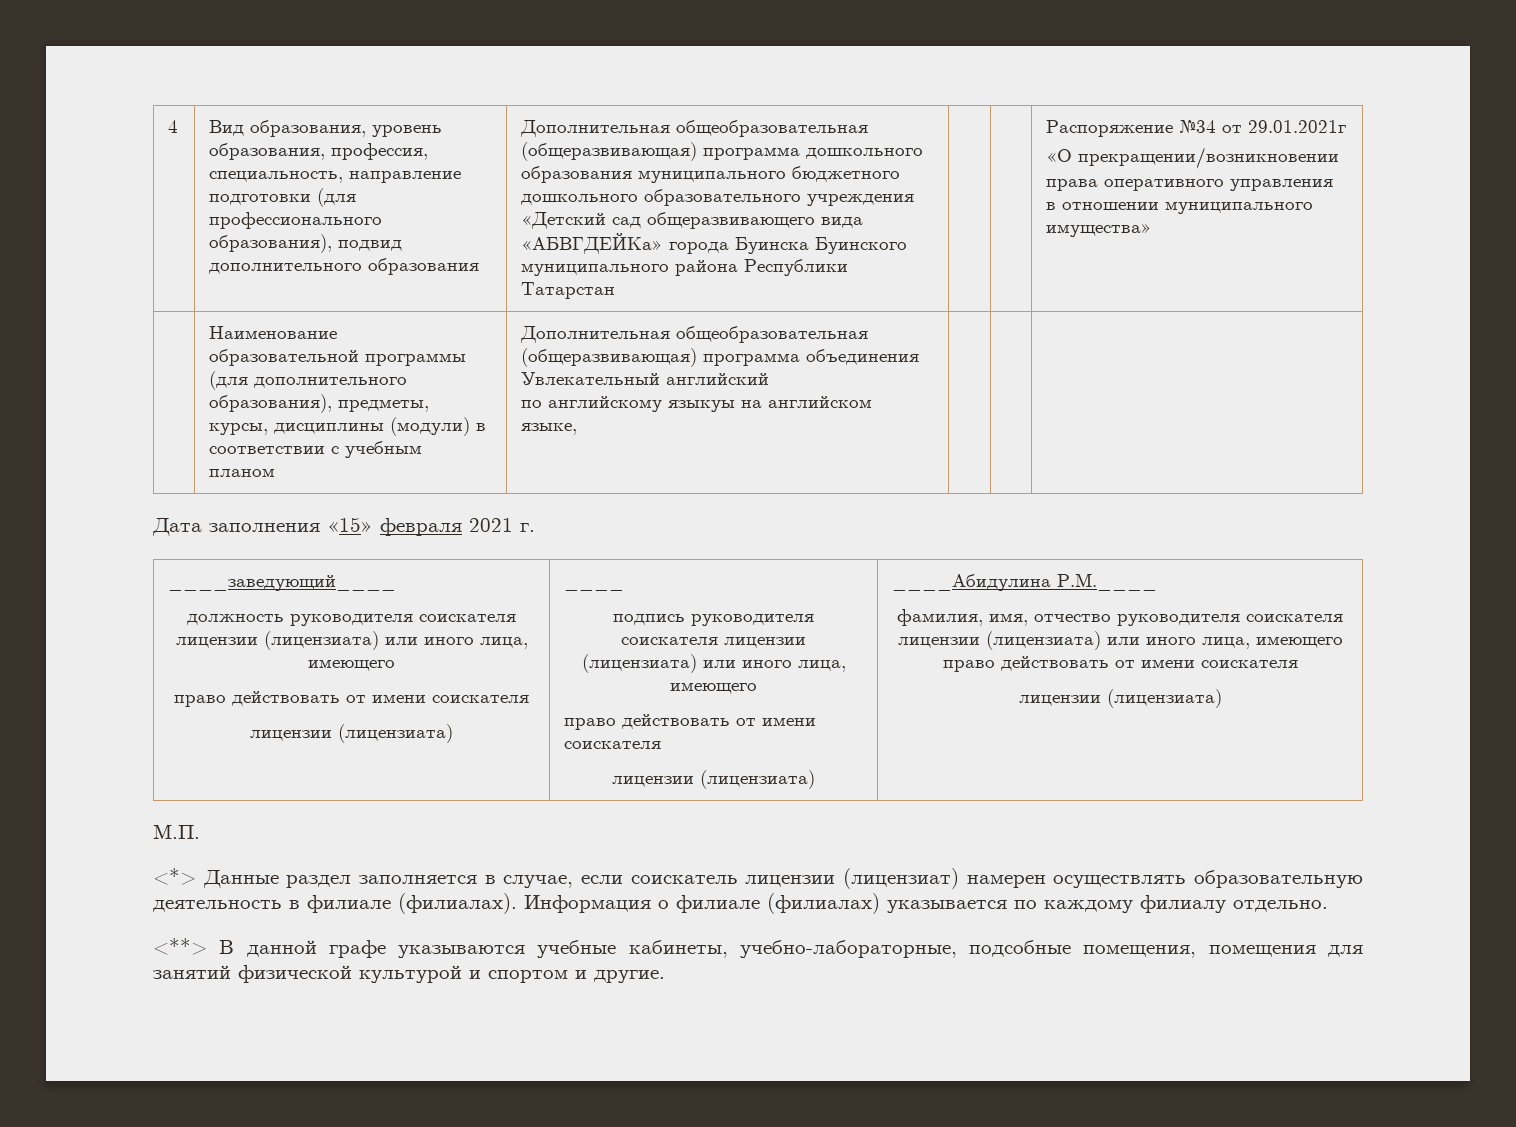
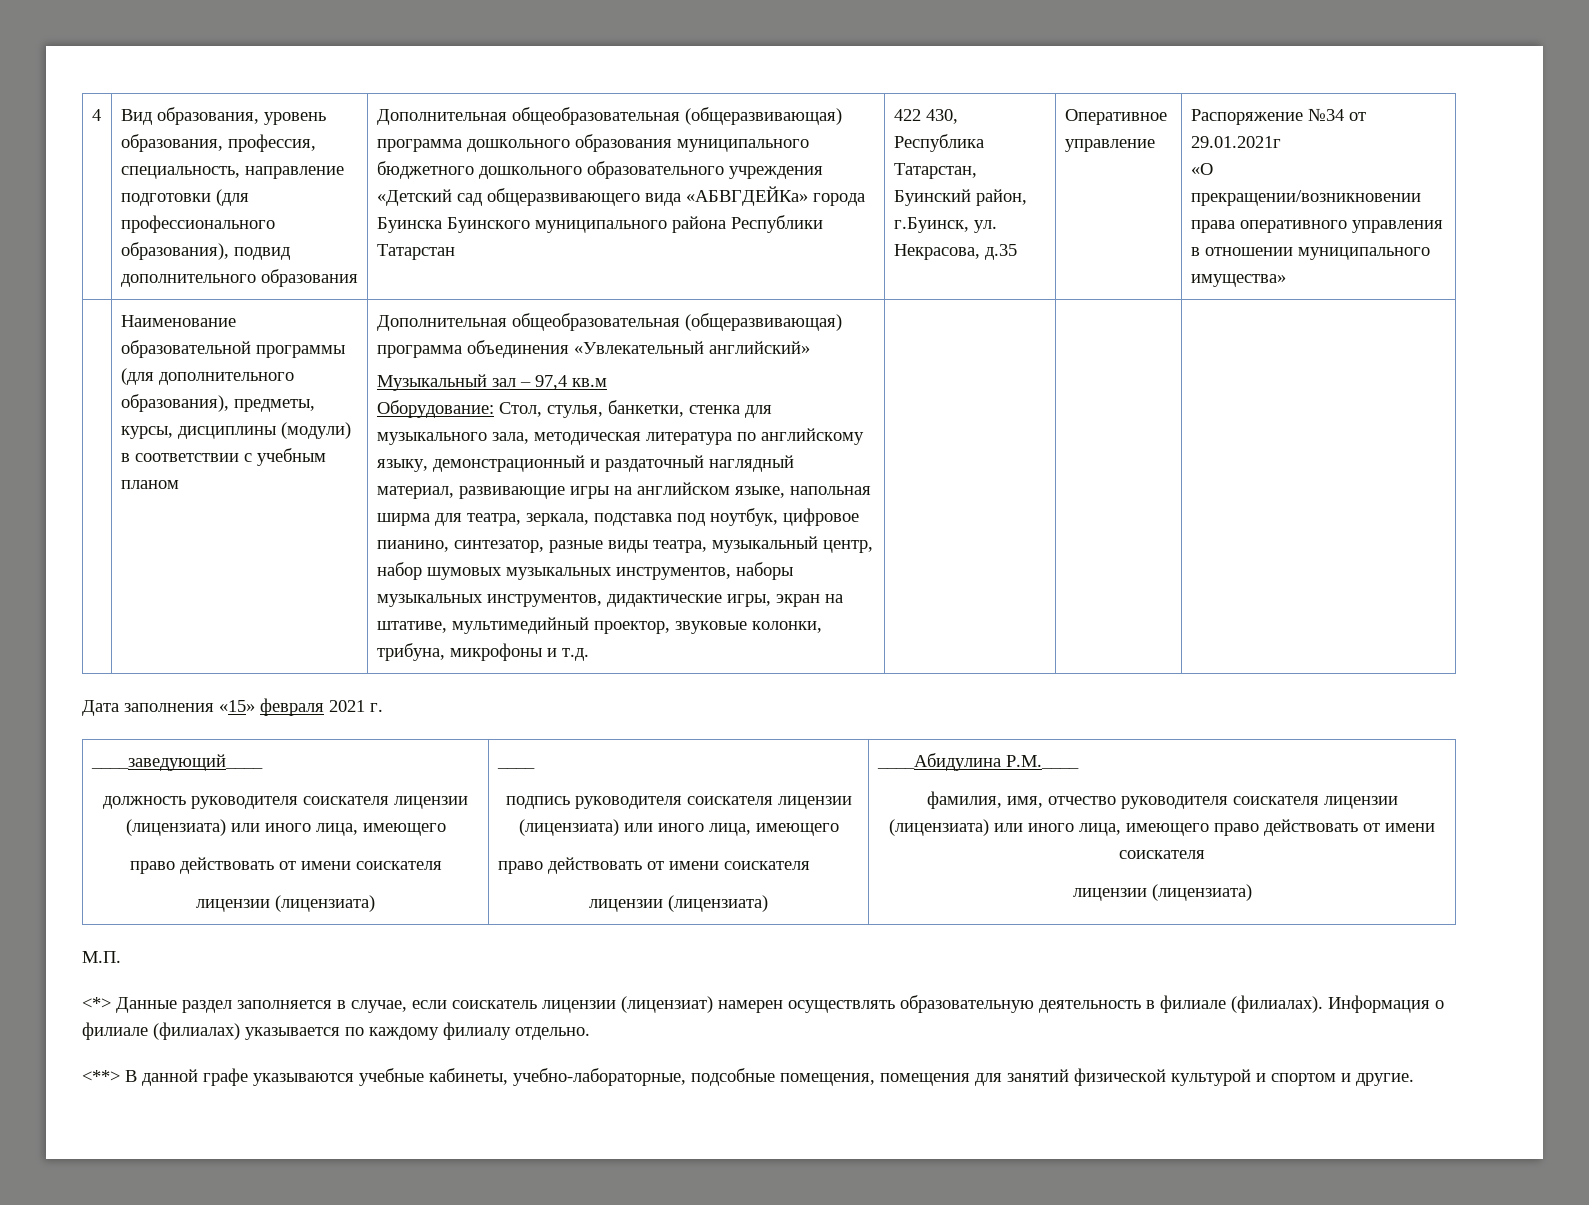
(616, 290) | -> [893,109,958,124] [893,134,984,152] [893,163,977,179] [893,189,1027,206] [893,217,997,233] [893,244,1017,260] [1064,109,1167,125] [1064,139,1155,152] 422 430, Республика Татарстан, Буинский район, г.Буинск, ул. Некрасова, д.35 | Оперативное управление
[521,372,770,385] [521,396,873,412] [521,423,578,435] Увлекательный английский // по английскому языкуы на английском языке, -> [573,341,810,354] [376,374,607,391] [376,400,772,418] [376,428,864,445] [376,455,794,472] [376,482,871,499] [376,508,859,526] [376,536,873,553] [376,562,793,580] [376,594,843,607] [376,617,822,634] [376,643,589,661] «Увлекательный английский» // Музыкальный зал – 97,4 кв.м // Оборудование: Стол, стулья, банкетки, стенка для музыкального зала, методическая литература по английскому языку, демонстрационный и раздаточный наглядный материал, развивающие игры на английском языке, напольная ширма для театра, зеркала, подставка под ноутбук, цифровое пианино, синтезатор, разные виды театра, музыкальный центр, набор шумовых музыкальных инструментов, наборы музыкальных инструментов, дидактические игры, экран на штативе, мультимедийный проектор, звуковые колонки, трибуна, микрофоны и т.д.

